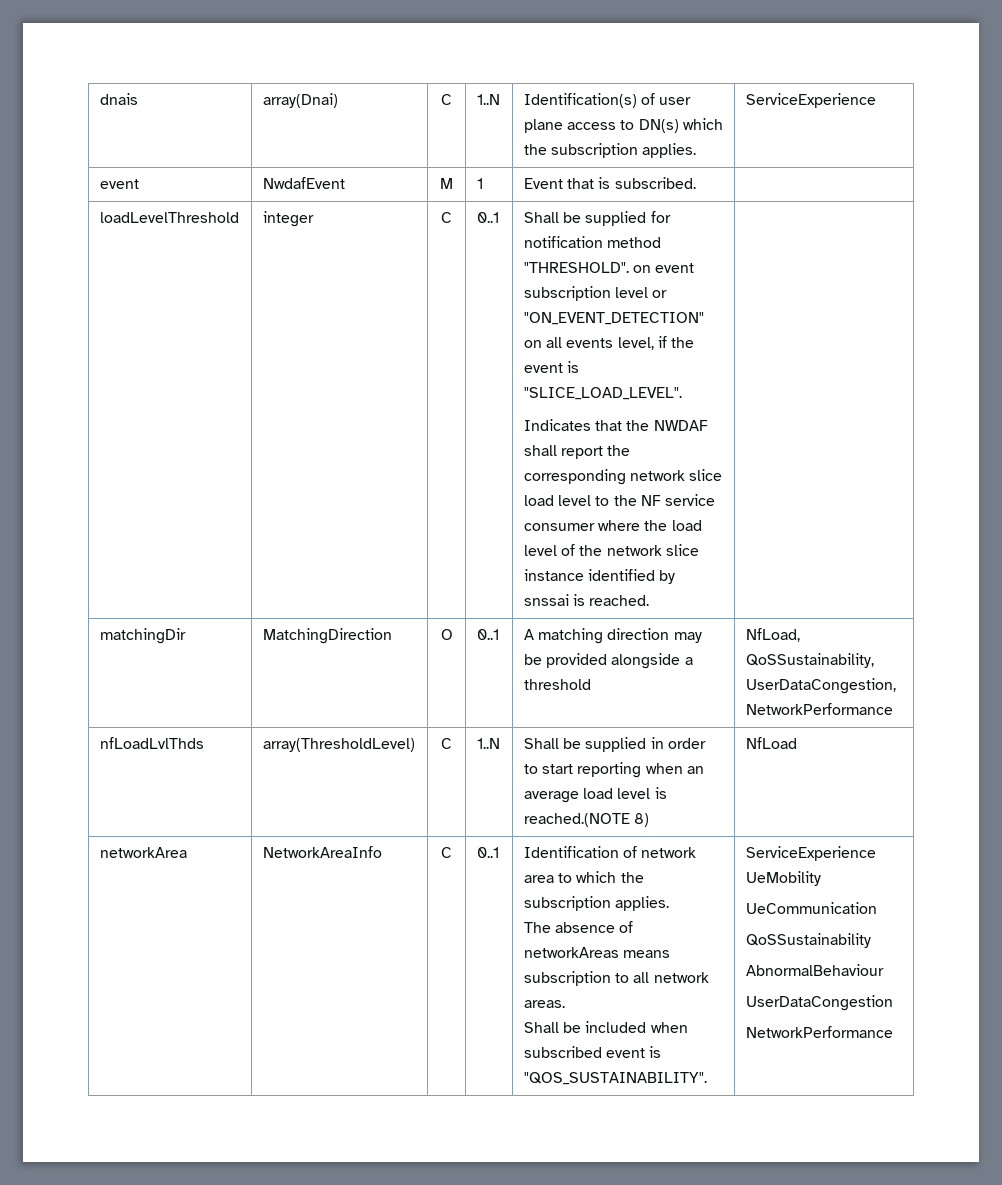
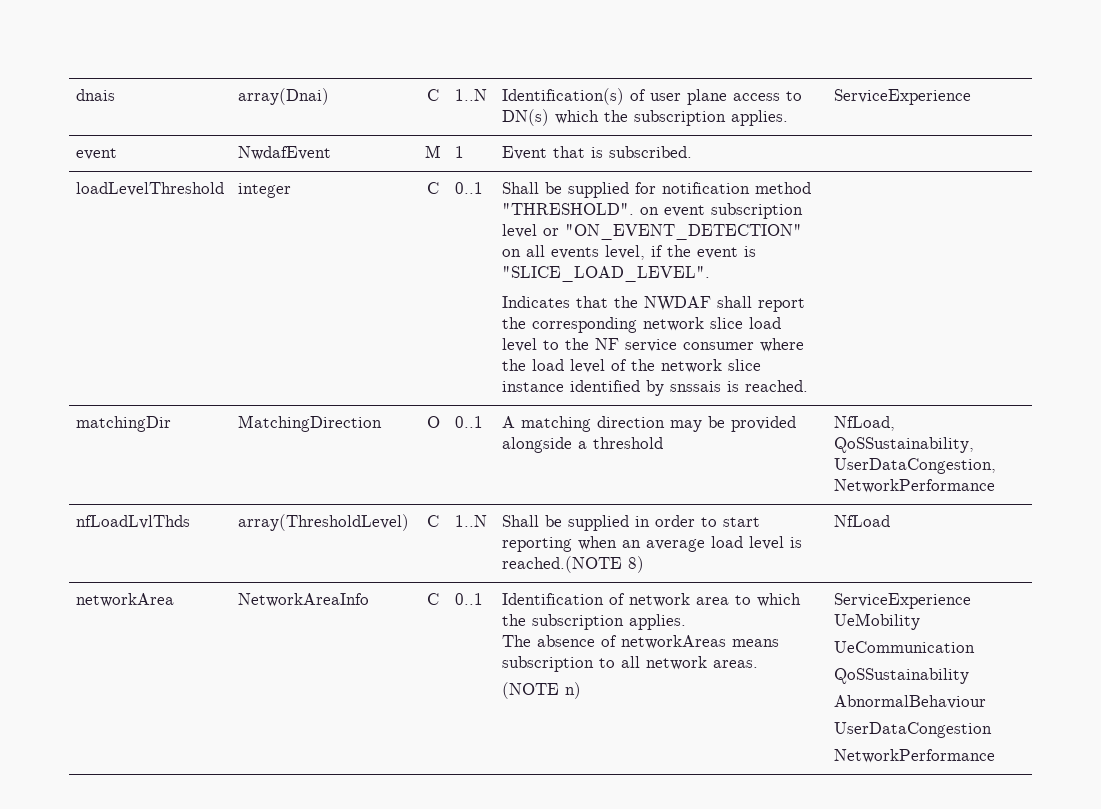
[523,594,569,606] snssai -> [669,381,721,392] snssais
[523,1021,688,1033] [523,1046,662,1058] [523,1072,707,1085] Shall be included when subscribed event is "QOS_SUSTAINABILITY". -> [501,682,581,699] (NOTE n)

